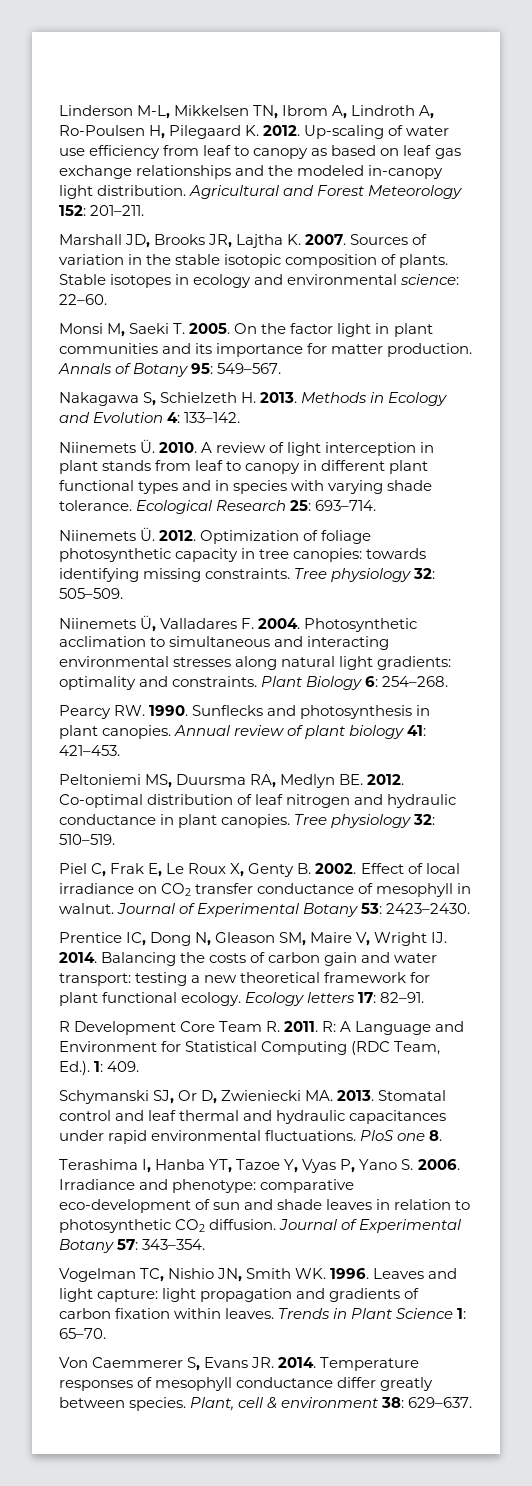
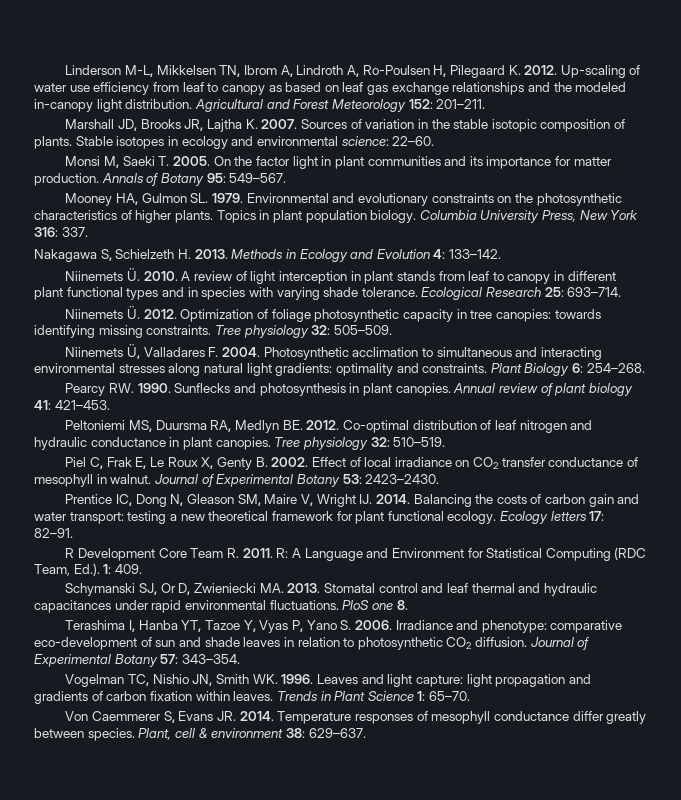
(282, 368) none -> [65,193,622,206] [34,210,639,223] [34,227,88,237] // Mooney HA, Gulmon SL. 1979. Environmental and evolutionary constraints on the photosynthetic characteristics of higher plants. Topics in plant population biology. Columbia University Press, New York 316: 337.

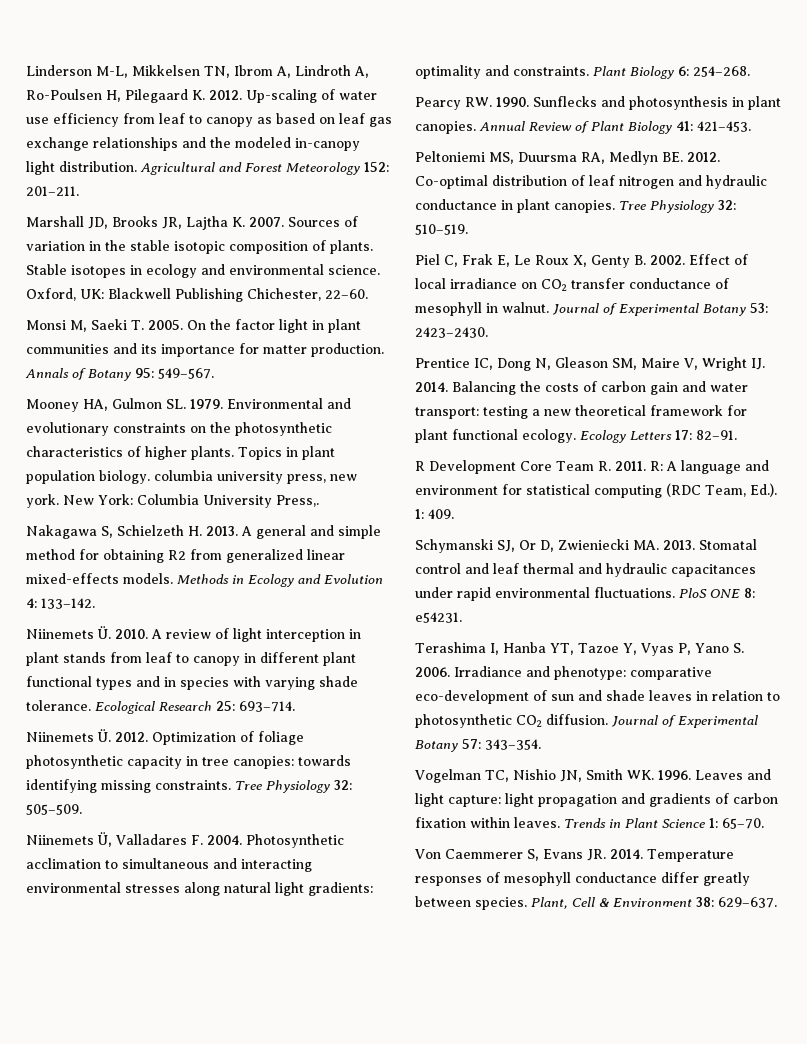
[341,136,389,146] science: -> [328,265,380,275] [26,288,321,302] science. Oxford, UK: Blackwell Publishing Chichester,
[419,210,639,223] [34,227,88,237] Columbia University Press, New York 316: 337. -> [154,470,357,484] [26,494,319,508] columbia university press, new york. New York: Columbia University Press,.
(228, 254) none -> [241,525,381,539] [26,549,345,563] [26,573,173,584] A general and simple method for obtaining R2 from generalized linear mixed-effects models.
[243,325,309,338] physiology -> [266,780,330,793] Physiology
[498,383,633,396] review of plant biology -> [529,121,672,134] Review of Plant Biology
[302,437,368,450] physiology -> [650,200,714,213] Physiology
[550,511,587,521] letters -> [630,431,672,440] Letters
[304,548,611,561] Language and Environment for Statistical Computing -> [680,460,769,474] [415,484,662,498] language and environment for statistical computing
[371,600,408,610] one 8. -> [710,588,755,598] [415,612,462,623] ONE 8: e54231.
[174,728,284,738] cell & environment -> [572,897,692,907] Cell & Environment

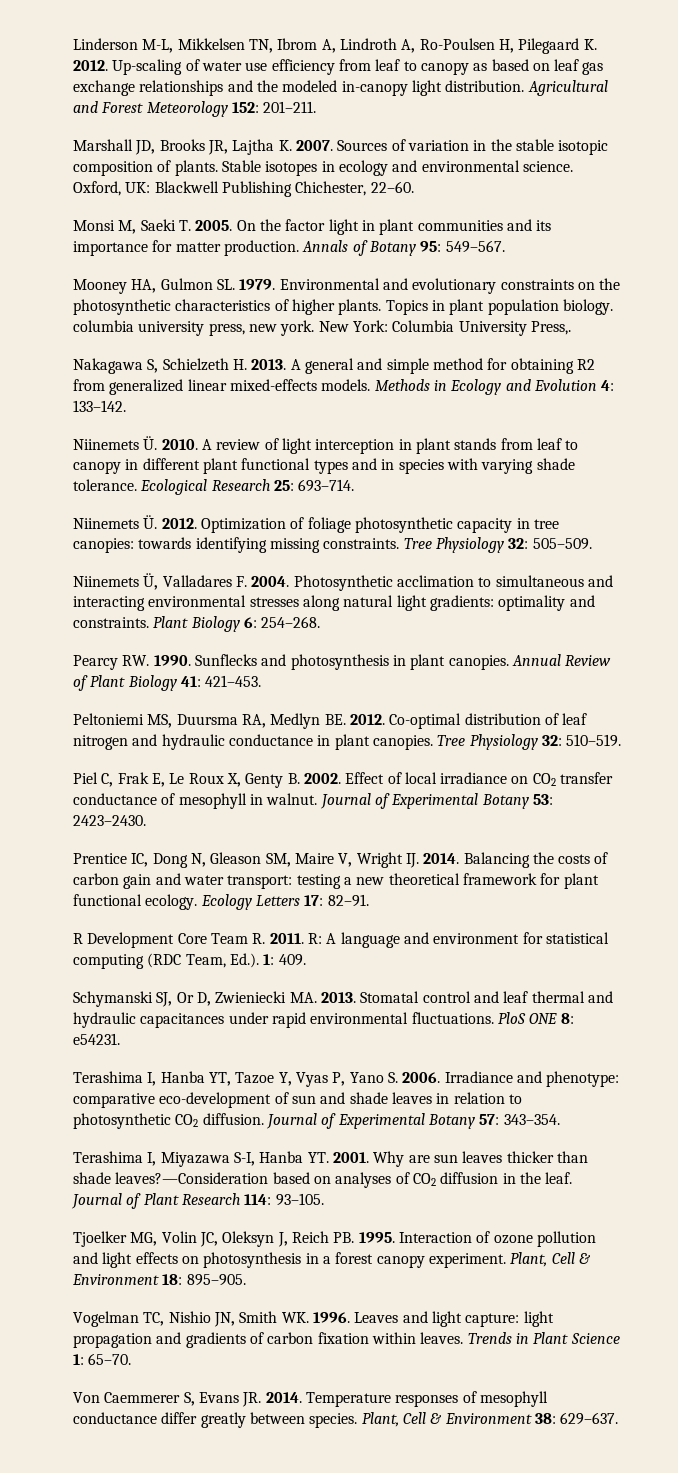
(541, 744) none -> [73,1151,588,1167] [73,1172,573,1188] [71,1193,324,1209] [73,1231,596,1247] [73,1252,591,1268] [72,1274,246,1286] // Terashima I, Miyazawa S-I, Hanba YT. 2001. Why are sun leaves thicker than shade leaves?—Consideration based on analyses of CO2 diffusion in the leaf. Journal of Plant Research 114: 93–105. // Tjoelker MG, Volin JC, Oleksyn J, Reich PB. 1995. Interaction of ozone pollution and light effects on photosynthesis in a forest canopy experiment. Plant, Cell & Environment 18: 895–905.

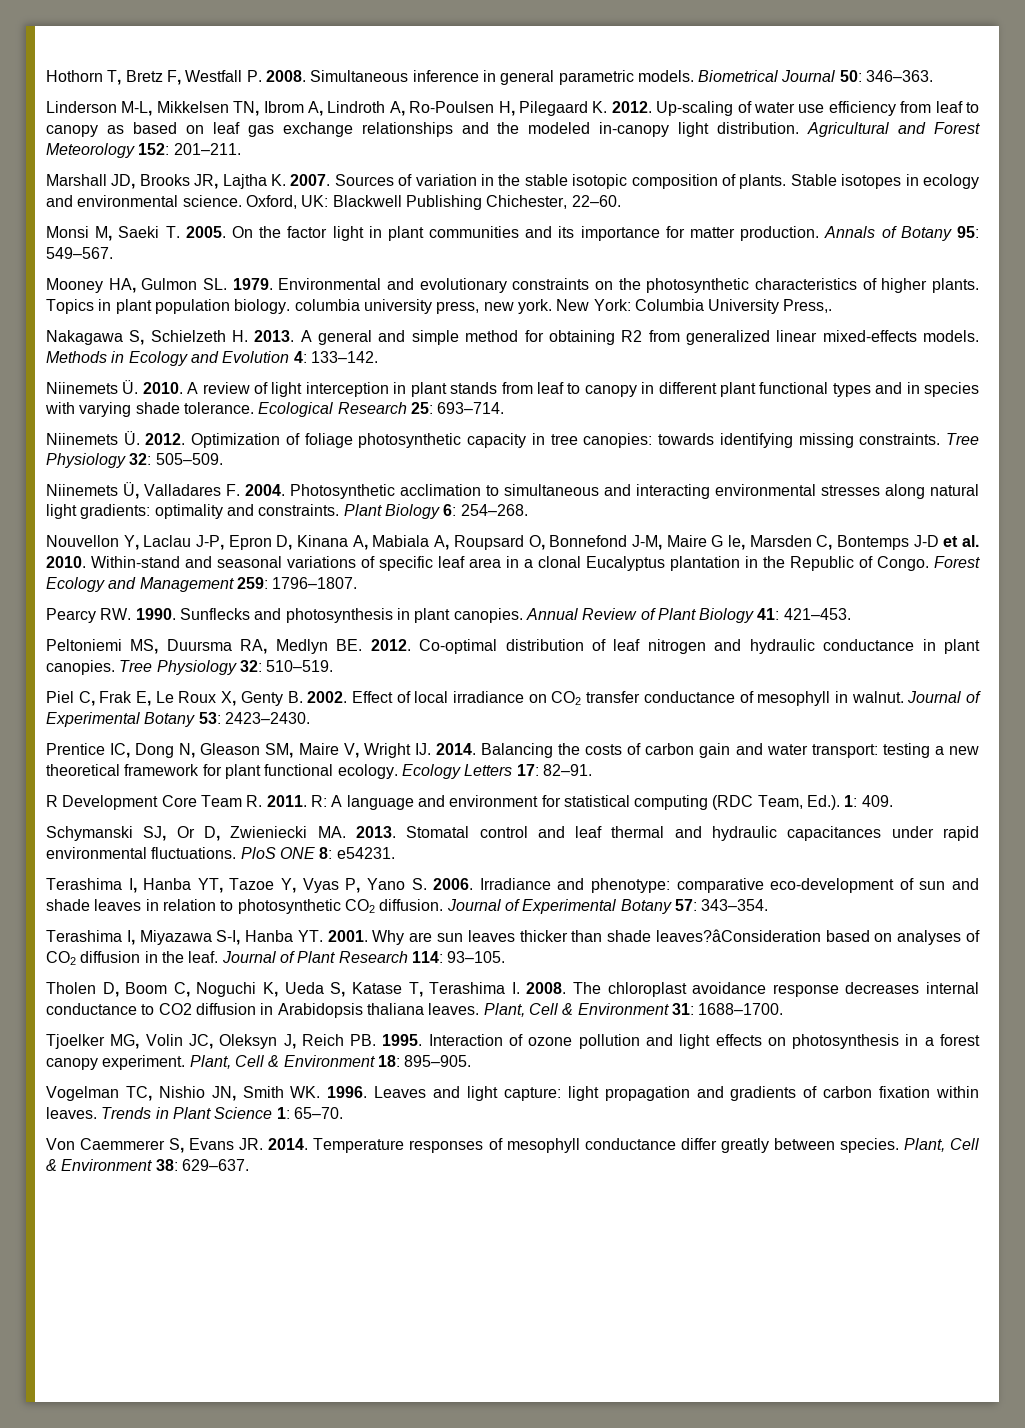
(73, 44) none -> [46,70,934,85] Hothorn T, Bretz F, Westfall P. 2008. Simultaneous inference in general parametric models. Biometrical Journal 50: 346–363. //
(321, 622) none -> [46,535,979,550] [46,556,980,571] [46,577,358,592] // Nouvellon Y, Laclau J-P, Epron D, Kinana A, Mabiala A, Roupsard O, Bonnefond J-M, Maire G le, Marsden C, Bontemps J-D et al. 2010. Within-stand and seasonal variations of specific leaf area in a clonal Eucalyptus plantation in the Republic of Congo. Forest Ecology and Management 259: 1796–1807.
[115,1172,269,1184] leaves?—Consideration -> [655,929,821,942] leaves?âConsideration
(324, 1199) none -> [46,982,979,997] [46,1003,784,1018] // Tholen D, Boom C, Noguchi K, Ueda S, Katase T, Terashima I. 2008. The chloroplast avoidance response decreases internal conductance to CO2 diffusion in Arabidopsis thaliana leaves. Plant, Cell & Environment 31: 1688–1700.

